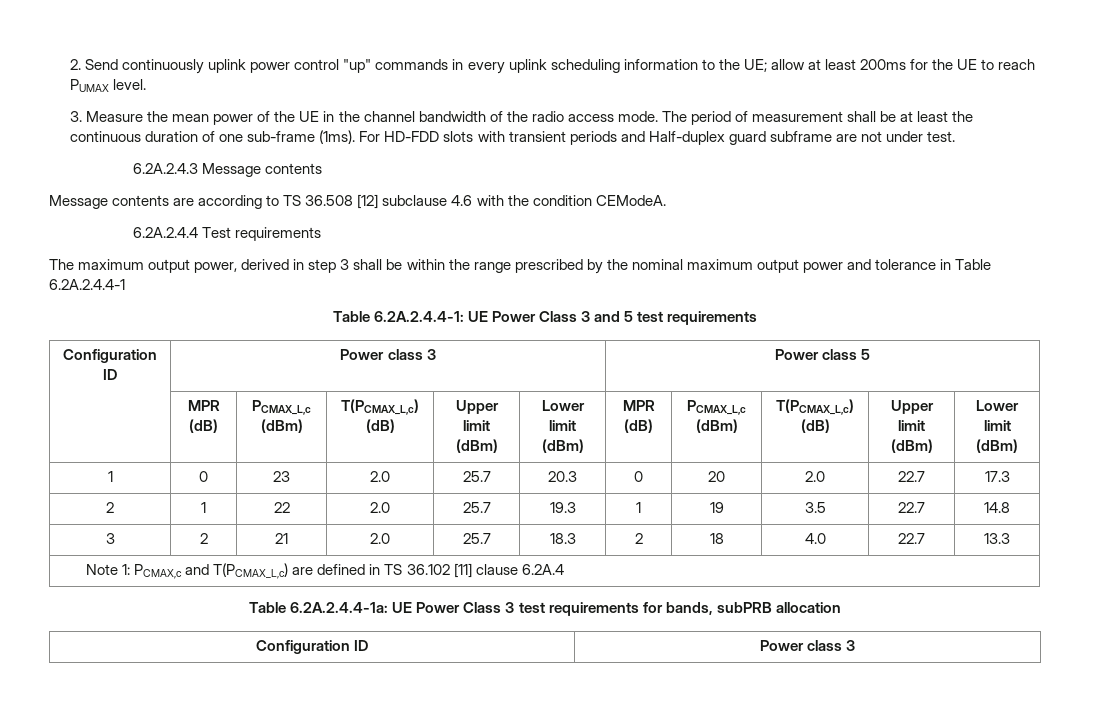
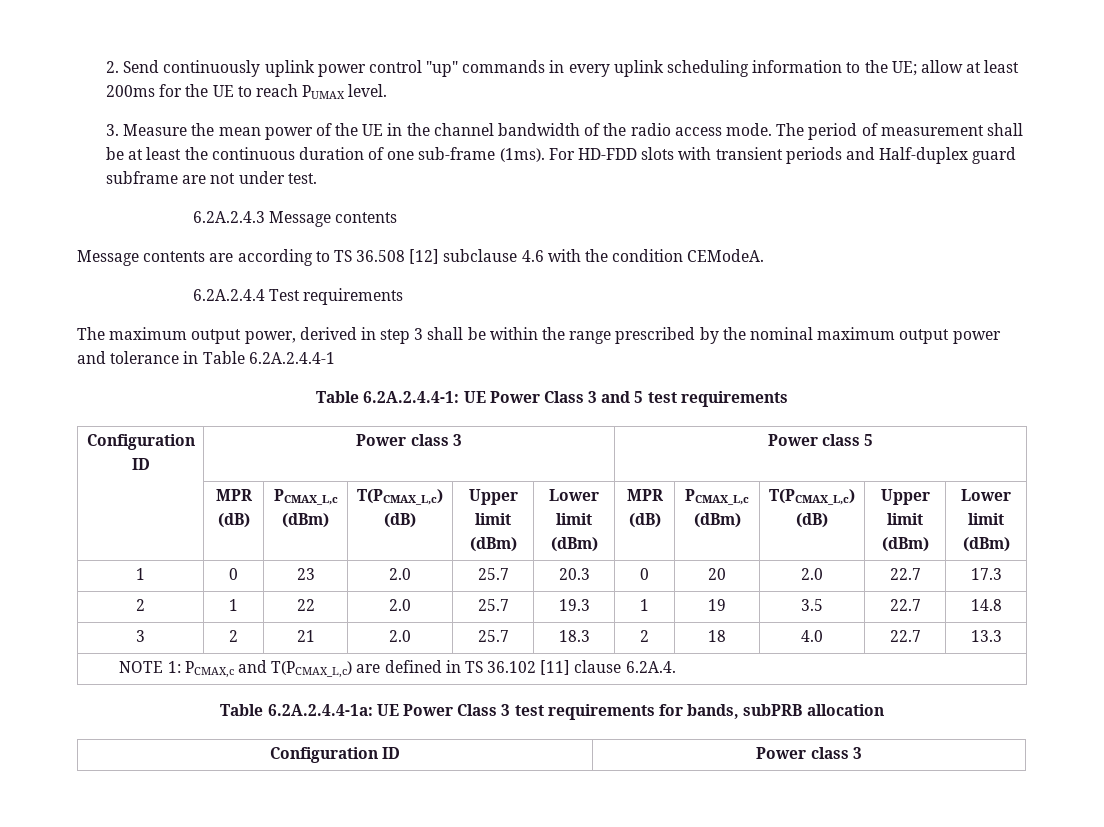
[86,564,119,575] Note -> [119,661,164,673] NOTE
[521,564,564,575] 6.2A.4 -> [625,661,676,673] 6.2A.4.

